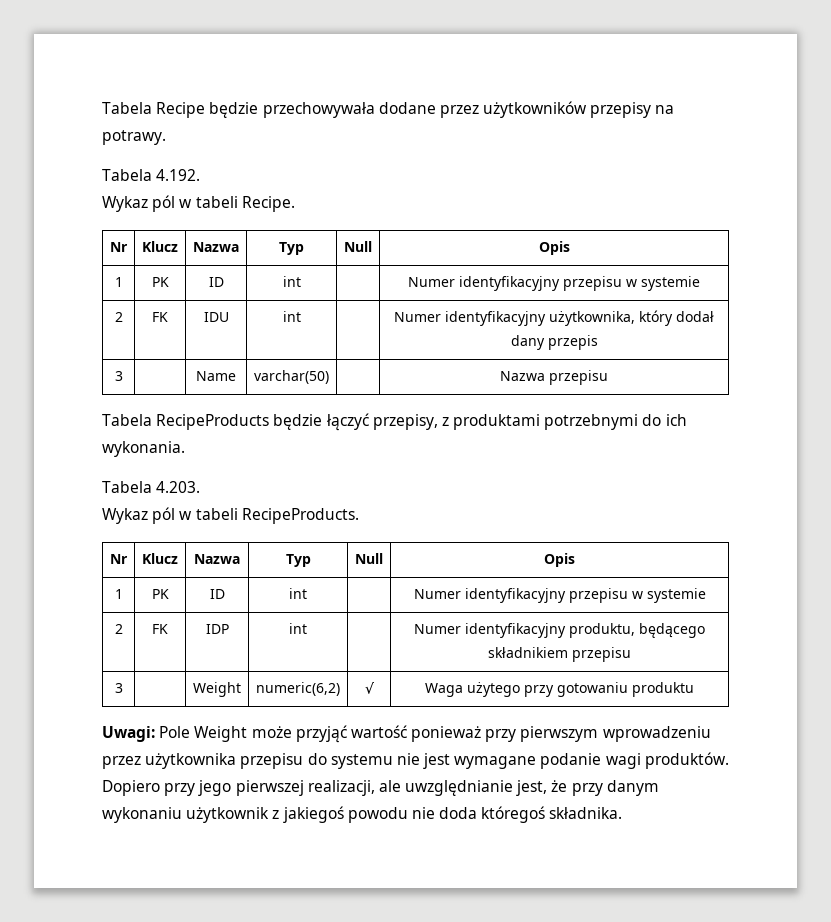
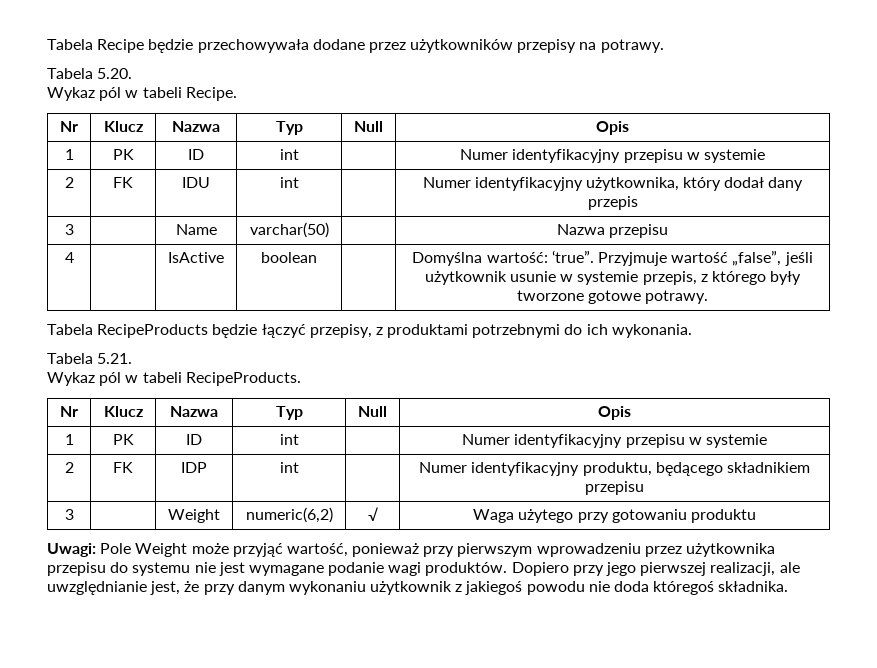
[156,169,201,181] 4.192. -> [97,68,133,79] 5.20.
(608, 377) none -> [64,252,74,263] [168,252,224,263] [261,252,317,263] [412,250,813,266] [424,271,802,285] [516,290,709,304] // 4 | | IsActive | boolean | | Domyślna wartość: ‘true”. Przyjmuje wartość „false”, jeśli użytkownik usunie w systemie przepis, z którego były tworzone gotowe potrawy.
[156,481,201,493] 4.203. -> [97,353,133,364] 5.21.
[350,725,407,738] wartość -> [286,543,348,557] wartość,

